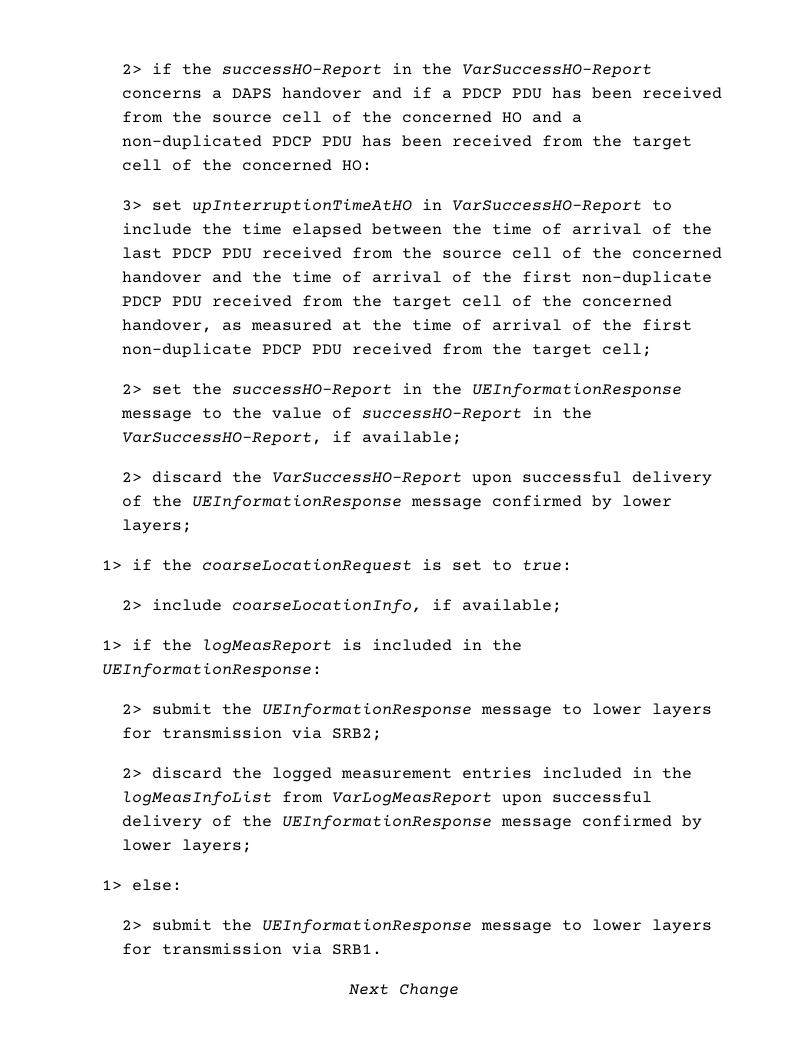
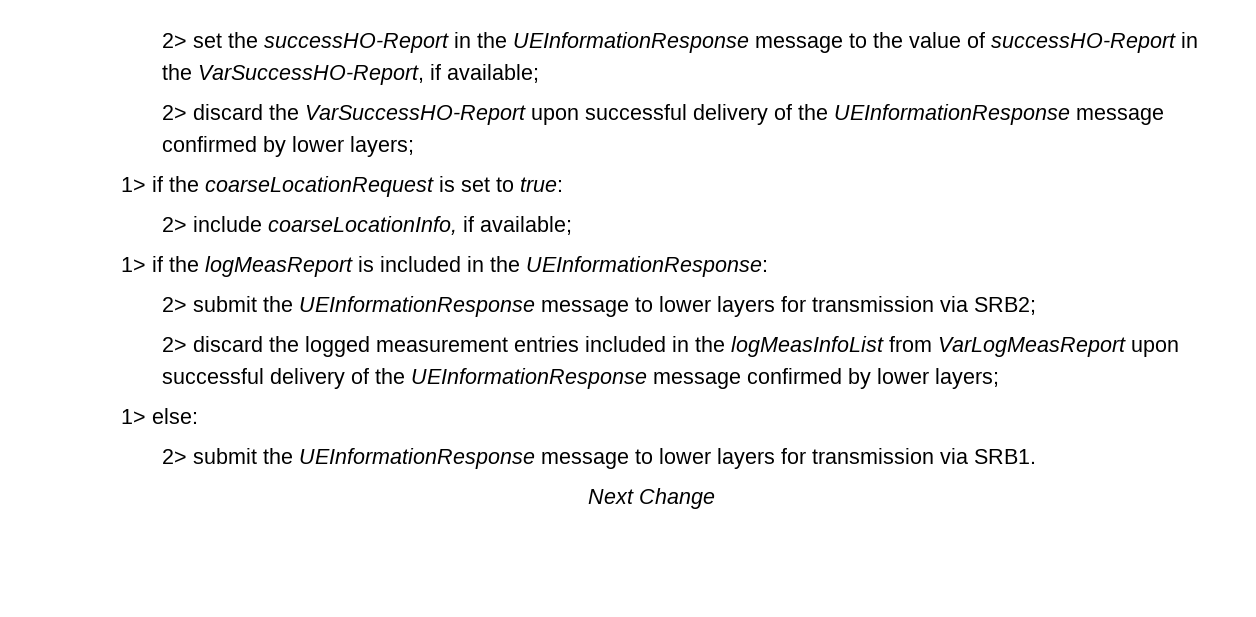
[121,63,652,78] [121,87,722,99] [121,111,582,123] [121,135,692,150] [121,159,372,171] [121,199,672,214] [121,223,712,238] [121,247,722,259] [121,271,712,286] [121,295,672,310] [121,319,692,333] [121,343,652,358] [121,384,142,394] 2> if the successHO-Report in the VarSuccessHO-Report concerns a DAPS handover and if a PDCP PDU has been received from the source cell of the concerned HO and a non-duplicated PDCP PDU has been received from the target cell of the concerned HO: // 3> set upInterruptionTimeAtHO in VarSuccessHO-Report to include the time elapsed between the time of arrival of the last PDCP PDU received from the source cell of the concerned handover and the time of arrival of the first non-duplicate PDCP PDU received from the target cell of the concerned handover, as measured at the time of arrival of the first non-duplicate PDCP PDU received from the target cell; // 2> -> [161,33,187,48] 2>

